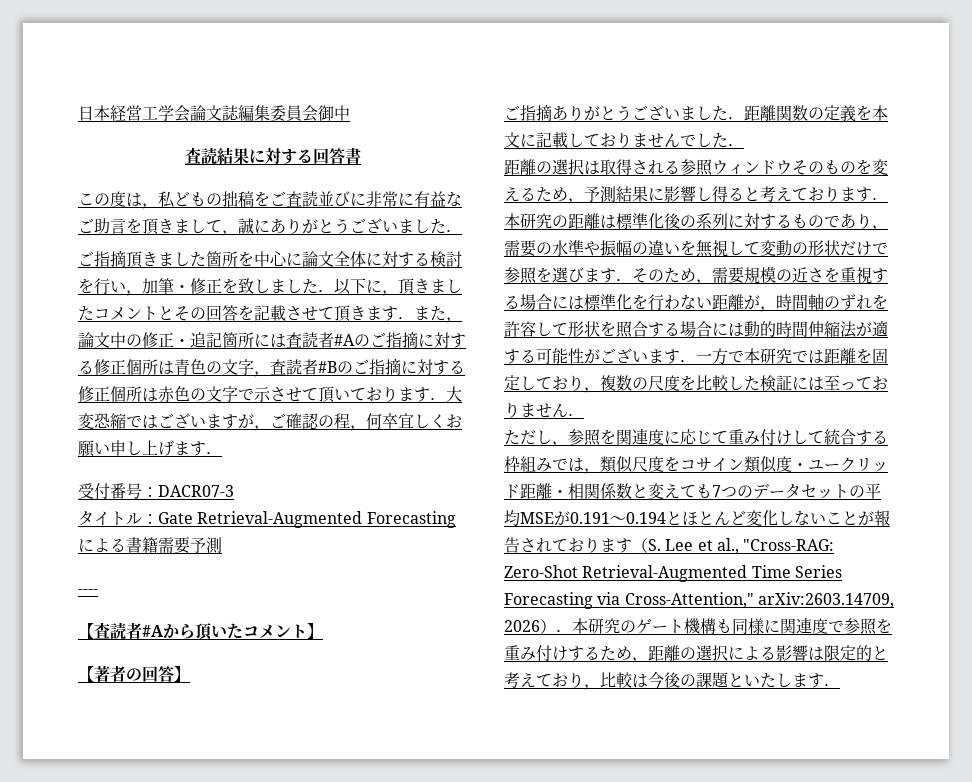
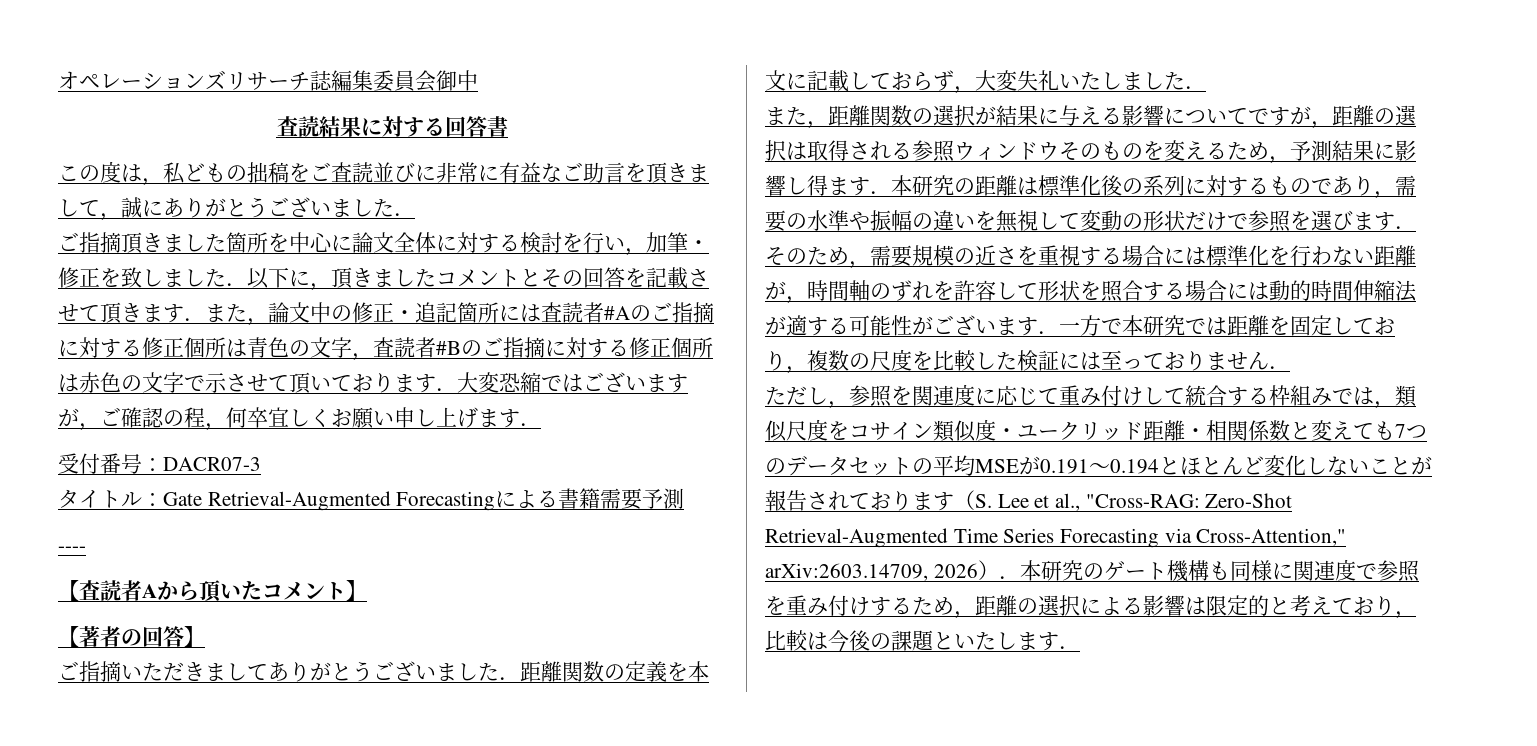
[78,105,222,122] 日本経営工学会論文 -> [58,70,310,91] オペレーションズリサーチ
[142,625,164,637] #A -> [142,584,157,598] A
(552, 112) none -> [121,662,268,681] いただきまして
[616,132,744,148] りませんでした． // -> [912,70,1206,94] [765,105,1332,129] らず，大変失礼いたしました． // また，距離関数の選択が結果に与える影響についてですが，
[728,186,840,202] ると考えており -> (828, 185) none

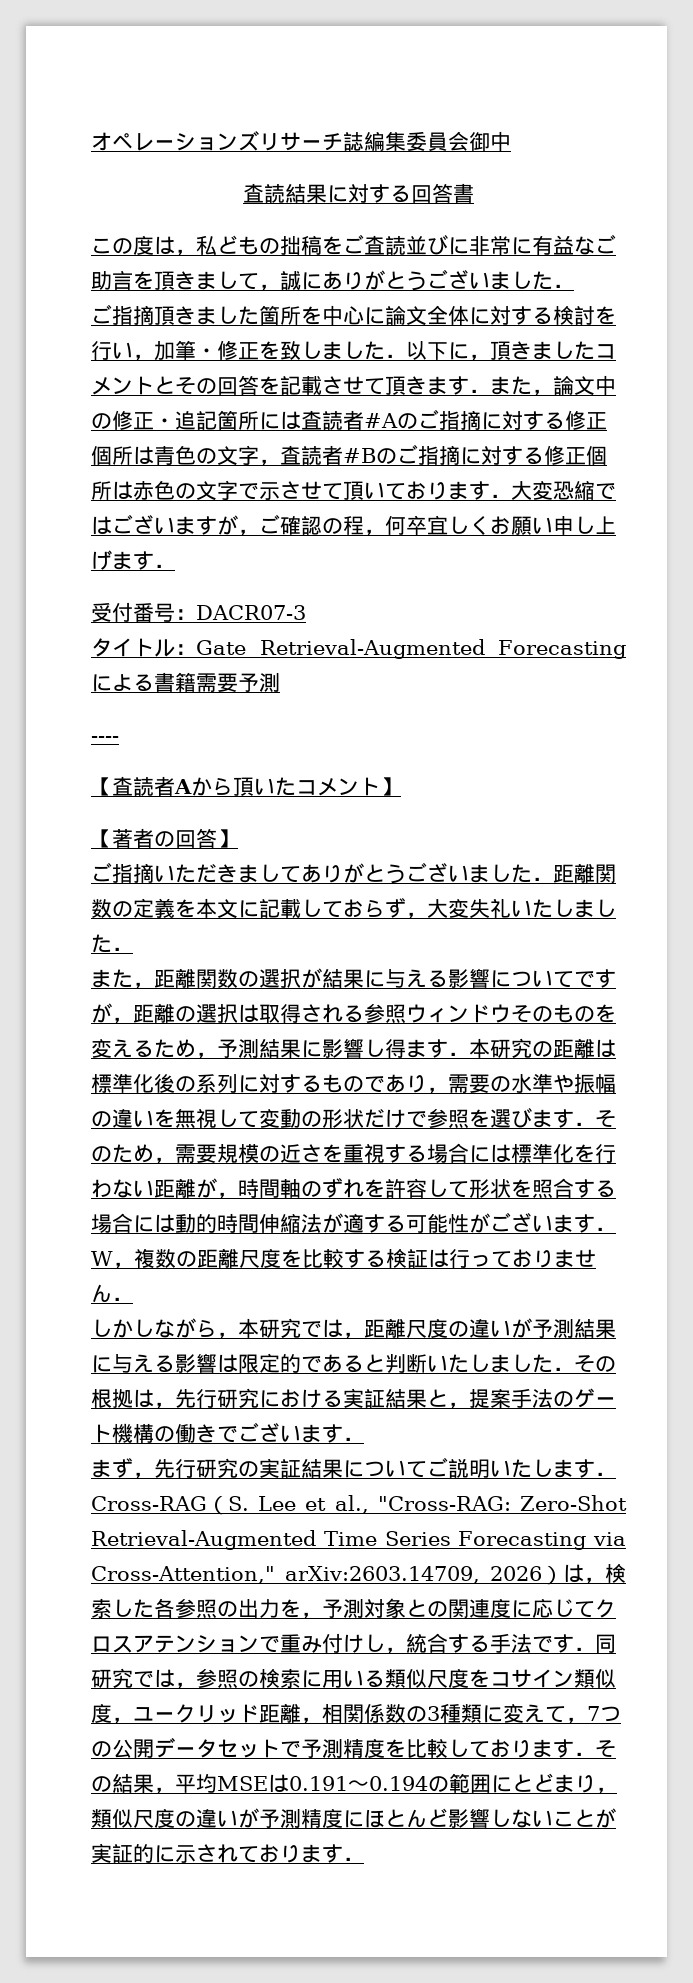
[1059,315,1395,336] [765,351,786,371] 一方で本研究では距離を固定しており -> [91,1251,113,1266] W
(870, 361) none -> [197,1248,239,1268] 距離
[975,350,1122,371] した検証には至 -> [344,1248,470,1268] する検証は行
[765,384,1417,409] [765,419,1427,442] [765,455,1432,476] [765,490,954,511] ただし，参照を関連度に応じて重み付けして統合する枠組みでは，類似尺度をコサイン類似度・ユークリッド距離・相関係数と変えても7つのデータセットの平均MSEが0.191〜0.194とほとんど変化しないことが報告されております -> [91,1318,616,1339] [91,1353,616,1373] [91,1388,616,1409] [91,1422,364,1443] [91,1457,616,1479] [91,1496,207,1511] しかしながら，本研究では，距離尺度の違いが予測結果に与える影響は限定的であると判断いたしました．その根拠は，先行研究における実証結果と，提案手法のゲート機構の働きでございます． // まず，先行研究の実証結果についてご説明いたします．Cross-RAG
[998,559,1420,582] [765,595,1416,619] [765,630,1017,652] ．本研究のゲート機構も同様に関連度で参照を重み付けするため，距離の選択による影響は限定的と考えており，比較は今後の課題といたし -> [563,1563,626,1584] [91,1598,616,1619] [91,1633,616,1654] [91,1668,616,1689] [91,1703,621,1724] [91,1737,616,1758] [91,1773,617,1794] [91,1808,616,1828] [91,1843,301,1863] は，検索した各参照の出力を，予測対象との関連度に応じてクロスアテンションで重み付けし，統合する手法です．同研究では，参照の検索に用いる類似尺度をコサイン類似度，ユークリッド距離，相関係数の3種類に変えて，7つの公開データセットで予測精度を比較しております．その結果，平均MSEは0.191〜0.194の範囲にとどまり，類似尺度の違いが予測精度にほとんど影響しないことが実証的に示されており

